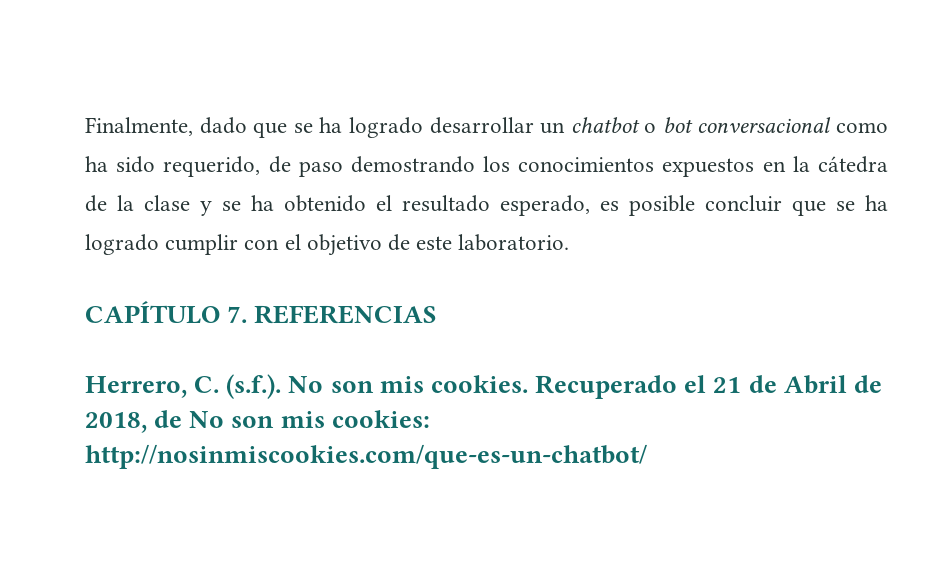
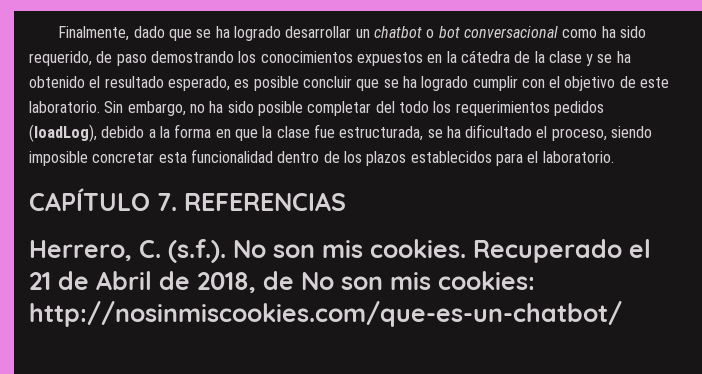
(570, 242) none -> [104,101,604,116] [29,124,653,142] [29,149,614,166] Sin embargo, no ha sido posible completar del todo los requerimientos pedidos (loadLog), debido a la forma en que la clase fue estructurada, se ha dificultado el proceso, siendo imposible concretar esta funcionalidad dentro de los plazos establecidos para el laboratorio.

